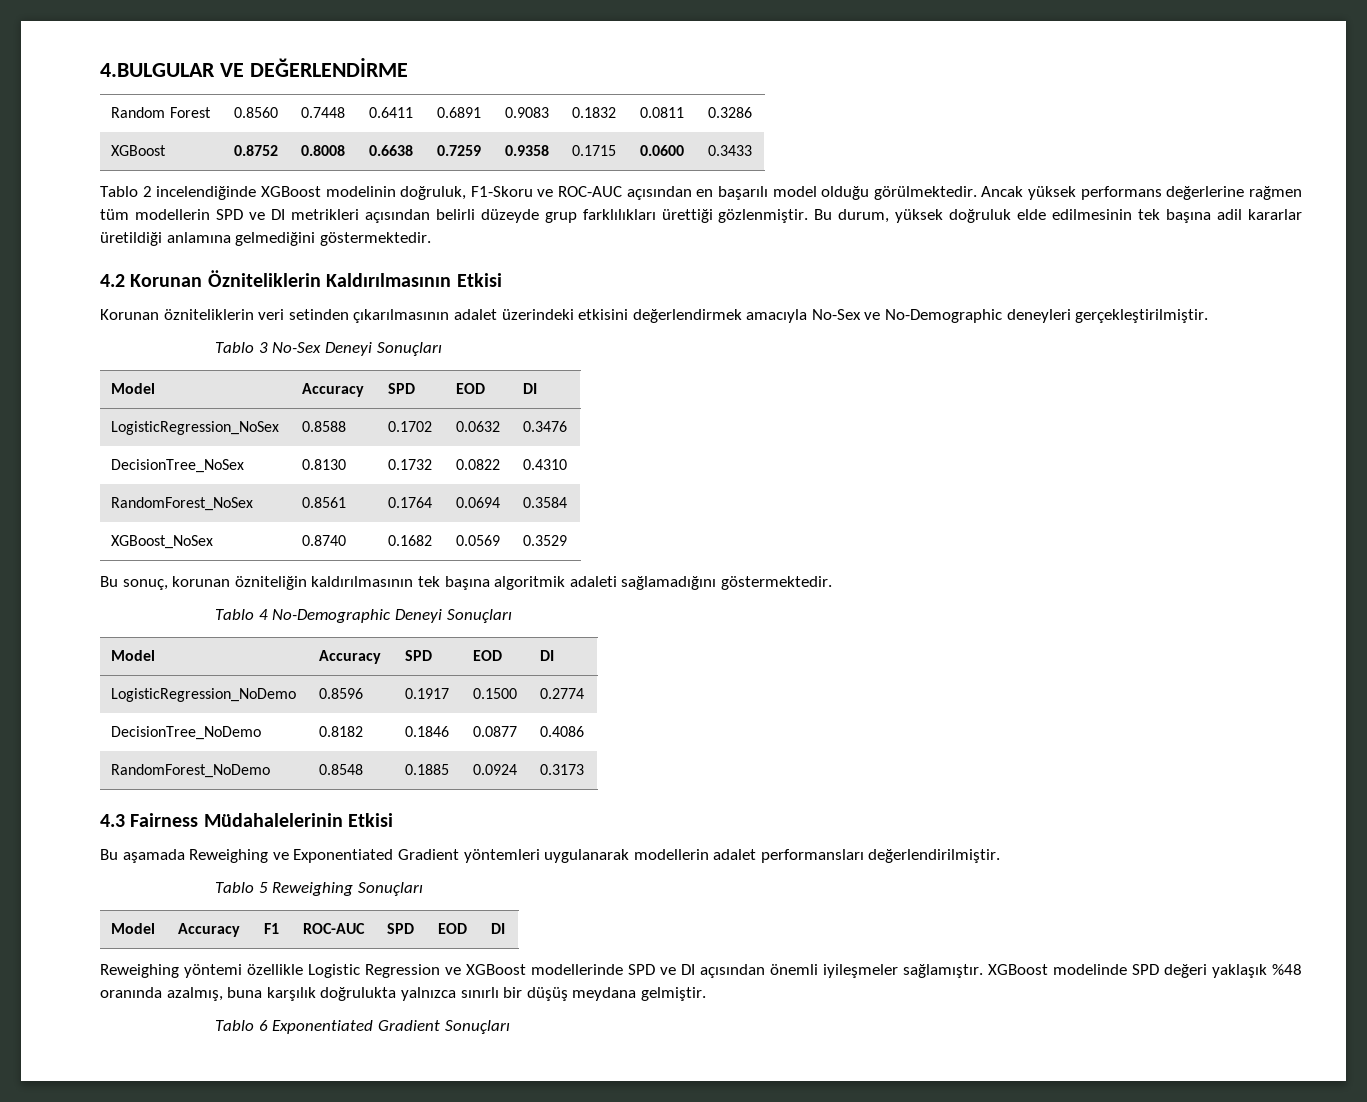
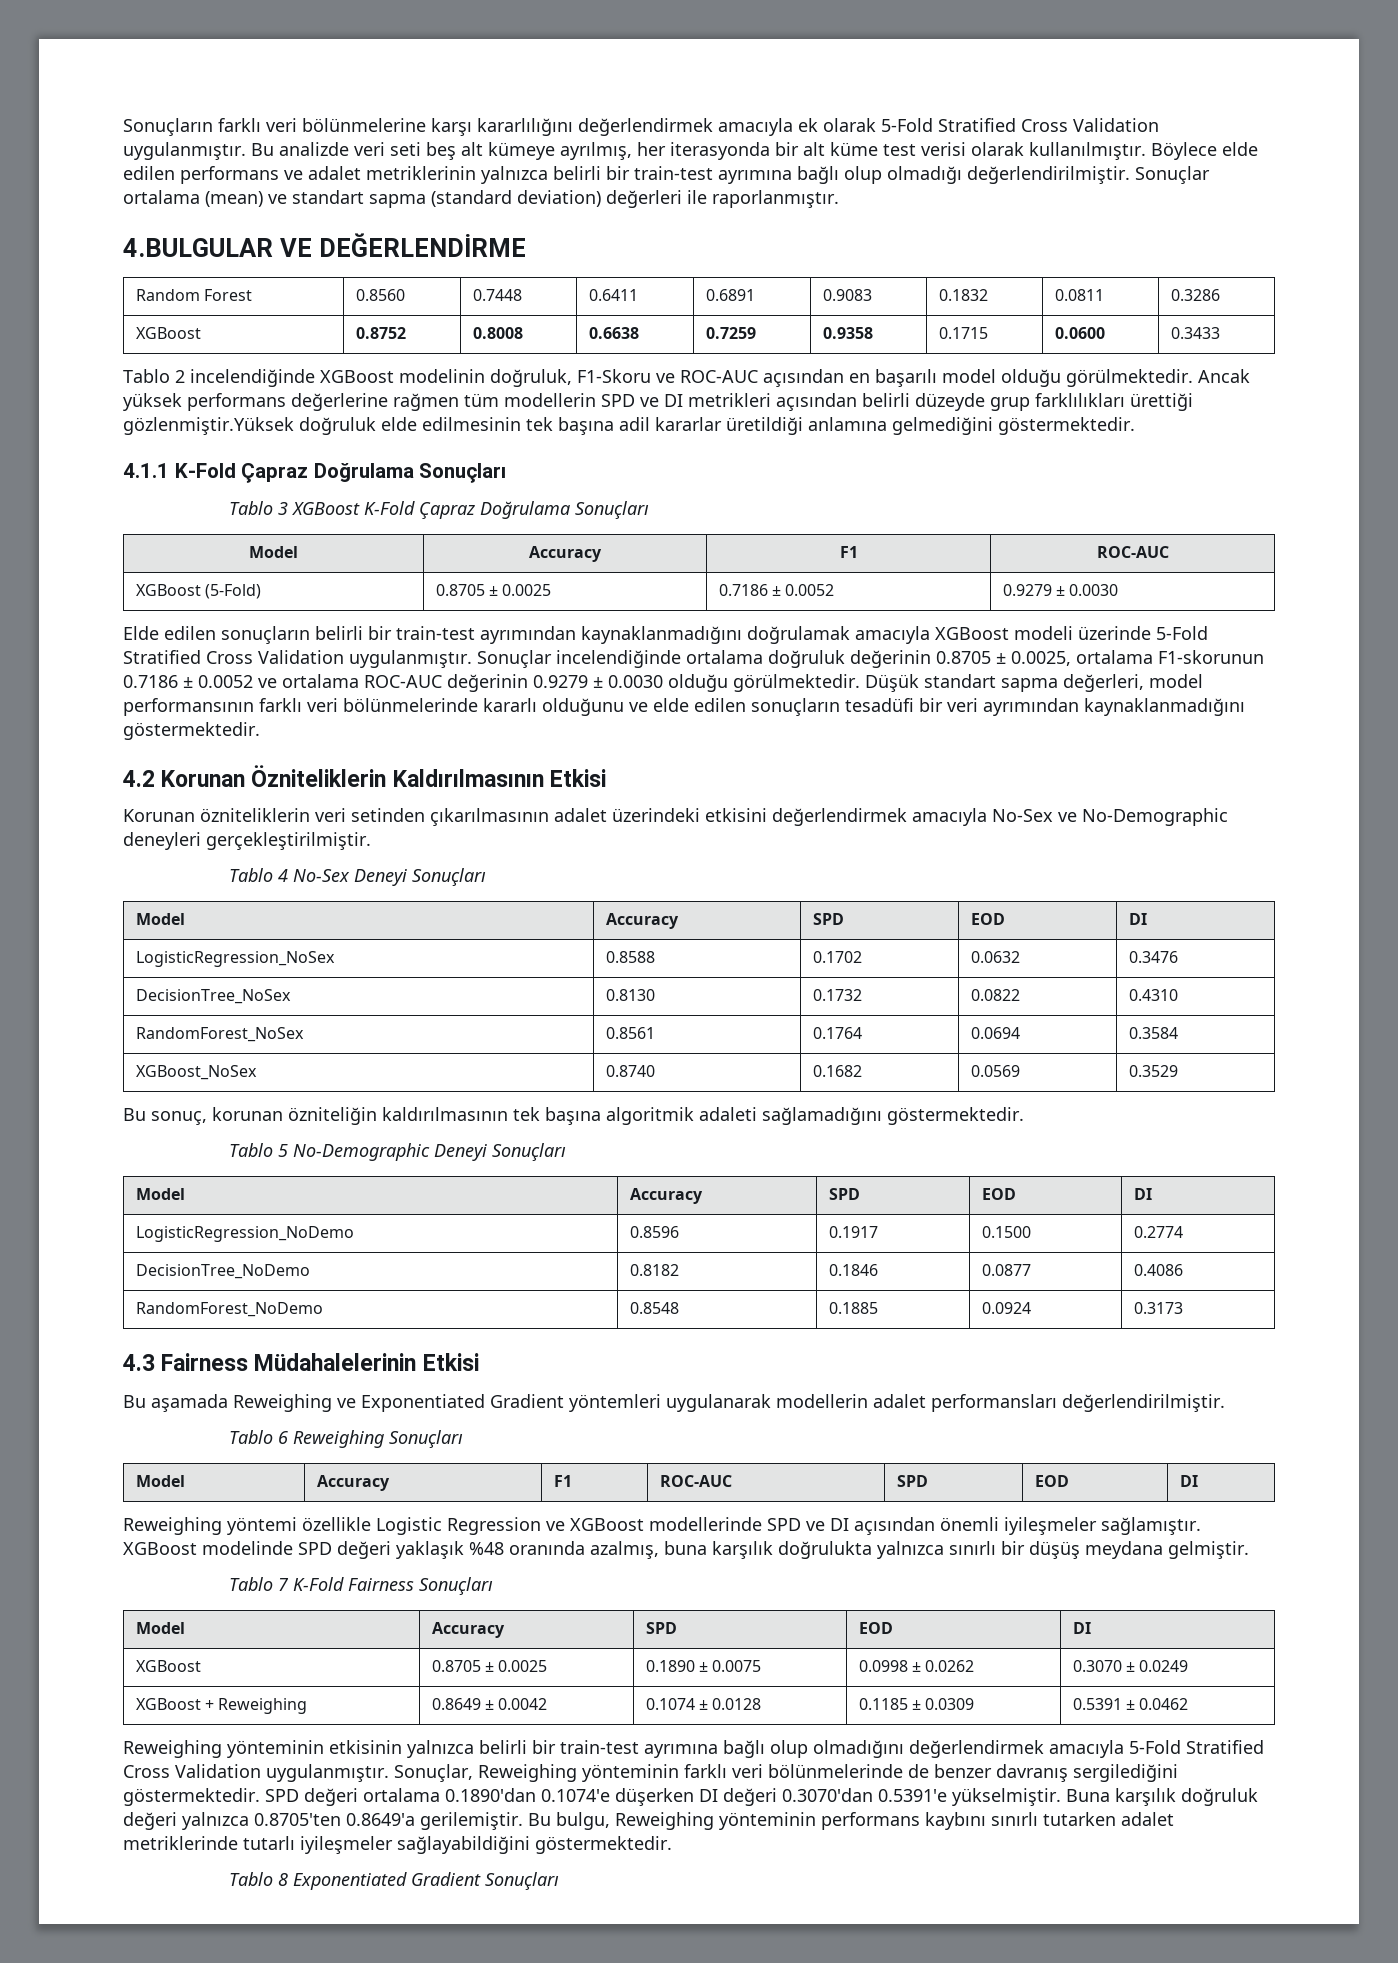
(100, 70) none -> [123,118,1159,136] [123,142,1258,160] [123,166,1210,184] [123,190,839,208] Sonuçların farklı veri bölünmelerine karşı kararlılığını değerlendirmek amacıyla ek olarak 5-Fold Stratified Cross Validation uygulanmıştır. Bu analizde veri seti beş alt kümeye ayrılmış, her iterasyonda bir alt küme test verisi olarak kullanılmıştır. Böylece elde edilen performans ve adalet metriklerinin yalnızca belirli bir train-test ayrımına bağlı olup olmadığı değerlendirilmiştir. Sonuçlar ortalama (mean) ve standart sapma (standard deviation) değerleri ile raporlanmıştır. //
[718,209,944,223] gözlenmiştir. Bu durum, yüksek -> [123,417,294,435] gözlenmiştir.Yüksek
(431, 239) none -> [123,463,507,483] [229,501,650,519] [249,546,298,558] [529,546,602,562] [839,546,858,558] [1096,546,1169,558] [135,584,261,599] [435,584,552,596] [718,584,835,596] [1002,584,1119,596] [123,626,1208,644] [123,650,1264,668] [123,674,1203,692] [123,698,1245,716] [123,722,260,740] // 4.1.1 K-Fold Çapraz Doğrulama Sonuçları // Tablo 3 XGBoost K-Fold Çapraz Doğrulama Sonuçları // Model | Accuracy | F1 | ROC-AUC // XGBoost (5-Fold) | 0.8705 ± 0.0025 | 0.7186 ± 0.0052 | 0.9279 ± 0.0030 // Elde edilen sonuçların belirli bir train-test ayrımından kaynaklanmadığını doğrulamak amacıyla XGBoost modeli üzerinde 5-Fold Stratified Cross Validation uygulanmıştır. Sonuçlar incelendiğinde ortalama doğruluk değerinin 0.8705 ± 0.0025, ortalama F1-skorunun 0.7186 ± 0.0052 ve ortalama ROC-AUC değerinin 0.9279 ± 0.0030 olduğu görülmektedir. Düşük standart sapma değerleri, model performansının farklı veri bölünmelerinde kararlı olduğunu ve elde edilen sonuçların tesadüfi bir veri ayrımından kaynaklanmadığını göstermektedir.
[258,342,268,353] 3 -> [278,869,289,882] 4
[258,609,268,620] 4 -> [278,1144,289,1157] 5
[258,882,268,893] 5 -> [278,1431,289,1444] 6
[258,1020,268,1031] 6 -> [278,1577,494,1595] [135,1622,185,1634] [431,1622,505,1638] [645,1622,677,1634] [858,1622,893,1634] [1072,1622,1091,1634] [135,1660,201,1672] [431,1660,548,1672] [645,1660,762,1672] [858,1660,975,1672] [1072,1660,1189,1672] [135,1698,308,1714] [431,1698,548,1710] [645,1698,762,1710] [858,1698,975,1710] [1072,1698,1189,1710] [123,1740,1264,1758] [123,1764,1178,1782] [123,1788,1258,1806] [123,1812,1174,1830] [123,1836,672,1854] [229,1872,289,1886] 7 K-Fold Fairness Sonuçları // Model | Accuracy | SPD | EOD | DI // XGBoost | 0.8705 ± 0.0025 | 0.1890 ± 0.0075 | 0.0998 ± 0.0262 | 0.3070 ± 0.0249 // XGBoost + Reweighing | 0.8649 ± 0.0042 | 0.1074 ± 0.0128 | 0.1185 ± 0.0309 | 0.5391 ± 0.0462 // Reweighing yönteminin etkisinin yalnızca belirli bir train-test ayrımına bağlı olup olmadığını değerlendirmek amacıyla 5-Fold Stratified Cross Validation uygulanmıştır. Sonuçlar, Reweighing yönteminin farklı veri bölünmelerinde de benzer davranış sergilediğini göstermektedir. SPD değeri ortalama 0.1890'dan 0.1074'e düşerken DI değeri 0.3070'dan 0.5391'e yükselmiştir. Buna karşılık doğruluk değeri yalnızca 0.8705'ten 0.8649'a gerilemiştir. Bu bulgu, Reweighing yönteminin performans kaybını sınırlı tutarken adalet metriklerinde tutarlı iyileşmeler sağlayabildiğini göstermektedir. // Tablo 8

